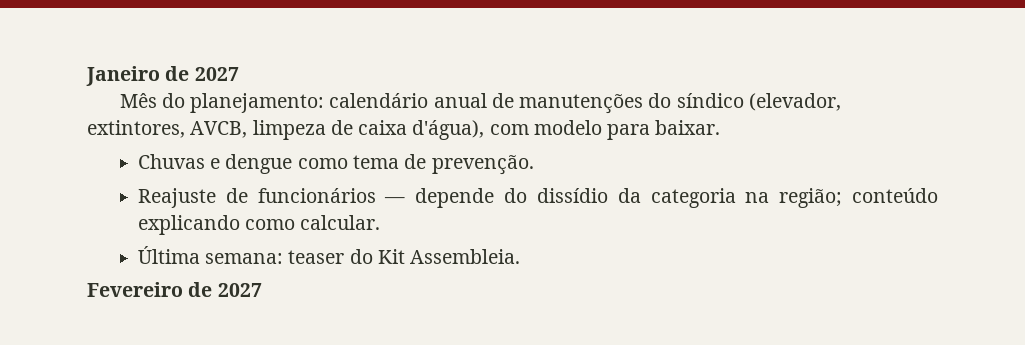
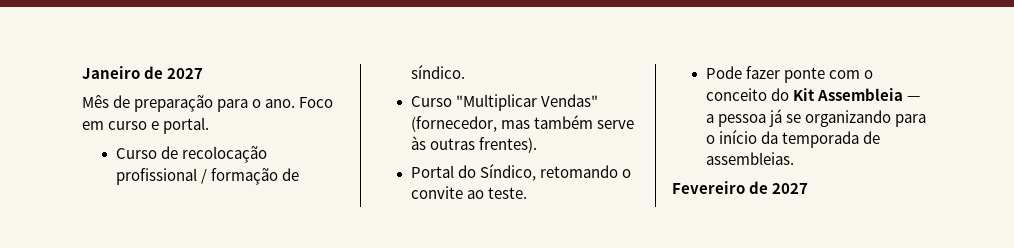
[161,93,841,114] [87,120,721,140] [137,154,534,175] [137,188,938,208] [137,215,381,235] [137,246,521,264] do planejamento: calendário anual de manutenções do síndico (elevador, extintores, AVCB, limpeza de caixa d'água), com modelo para baixar. // Chuvas e dengue como tema de prevenção. // Reajuste de funcionários — depende do dissídio da categoria na região; conteúdo explicando como calcular. // Última semana: teaser do Kit Assembleia. -> [113,95,334,112] [82,117,210,134] [115,146,268,163] [115,168,300,185] [410,65,465,79] [410,94,599,111] [410,115,635,132] [410,136,538,153] [410,164,632,181] [410,186,528,199] [705,66,874,83] [705,88,921,101] [705,109,927,127] [705,130,881,148] [705,152,794,165] de preparação para o ano. Foco em curso e portal. // Curso de recolocação profissional / formação de síndico. // Curso "Multiplicar Vendas" (fornecedor, mas também serve às outras frentes). // Portal do Síndico, retomando o convite ao teste. // Pode fazer ponte com o conceito do Kit Assembleia — a pessoa já se organizando para o início da temporada de assembleias.

